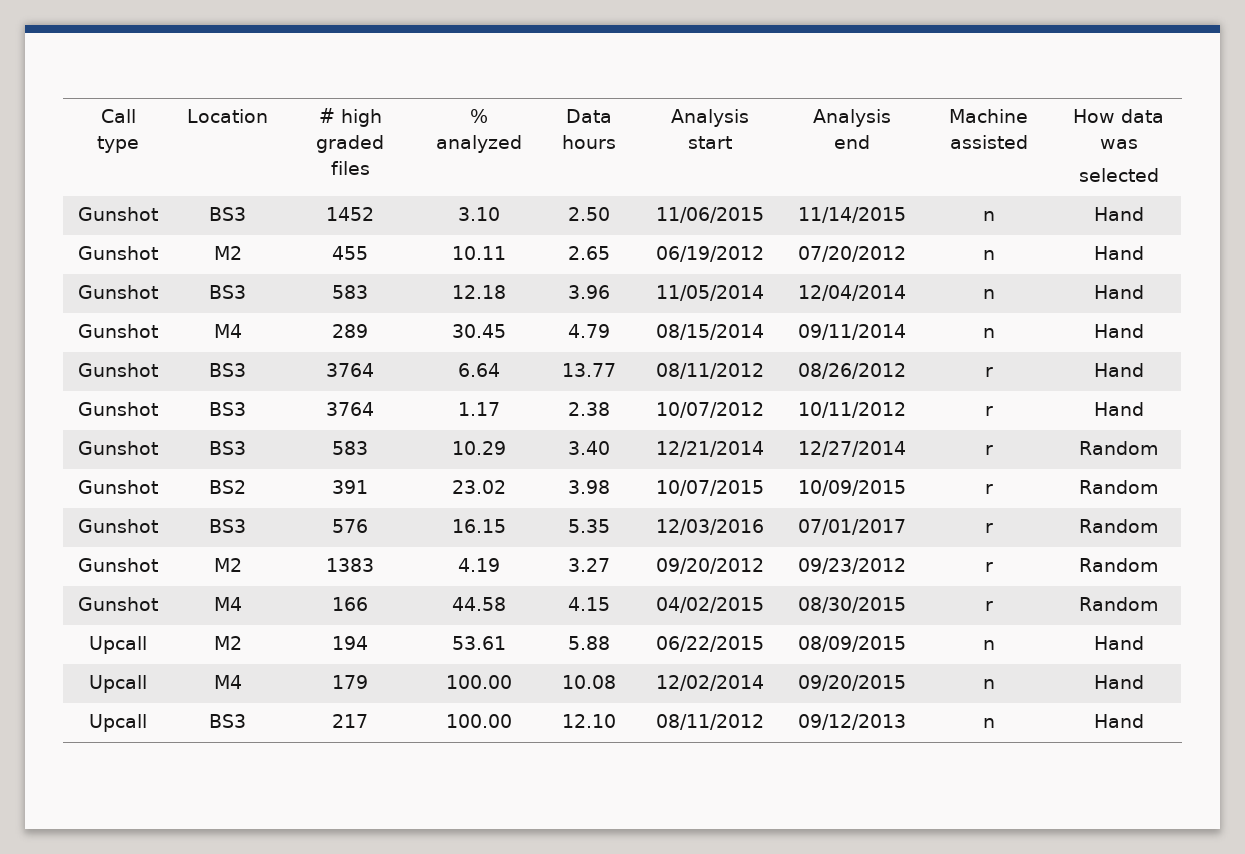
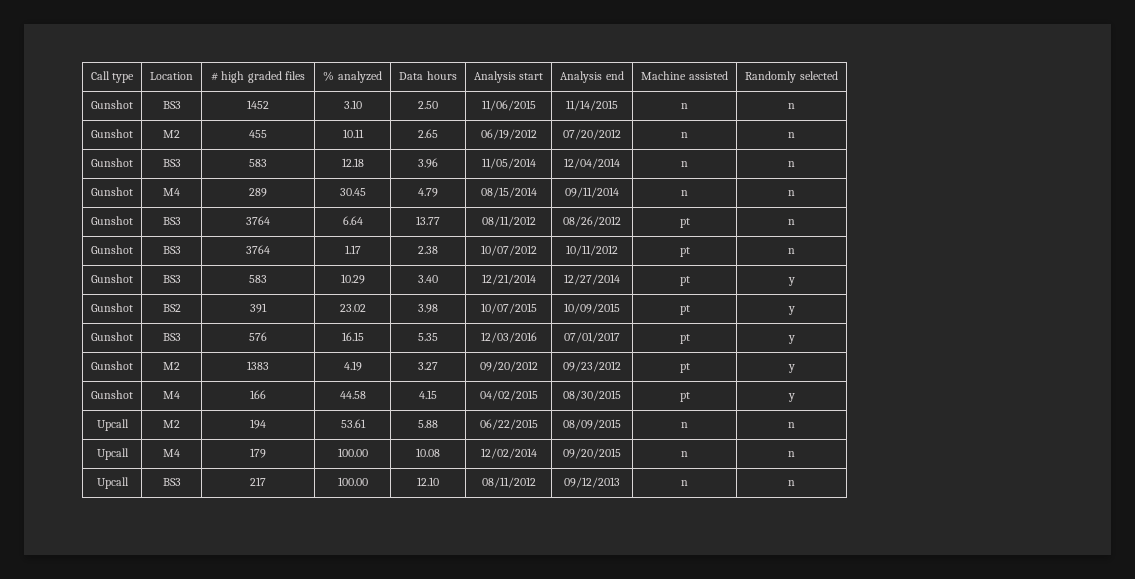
[1073,109,1164,123] [1099,139,1138,149] How data was // -> [745,71,797,83] Randomly
[1093,207,1144,221] Hand -> [788,103,795,109] n
[1093,246,1144,260] Hand -> [788,132,795,138] n
[1093,285,1144,299] Hand -> [788,161,795,167] n
[1093,324,1144,338] Hand -> [788,190,795,196] n
[984,367,993,377] [1093,363,1144,377] r | Hand -> [679,218,690,228] [788,219,795,225] pt | n
[984,406,993,416] [1093,402,1144,416] r | Hand -> [679,247,690,257] [788,248,795,254] pt | n
[984,445,993,455] [1078,441,1159,455] r | Random -> [679,276,690,286] [787,277,795,286] pt | y
[984,484,993,494] [1078,480,1159,494] r | Random -> [679,305,690,315] [787,306,795,315] pt | y
[984,523,993,533] [1078,519,1159,533] r | Random -> [679,334,690,344] [787,335,795,344] pt | y
[984,562,993,572] [1078,558,1159,572] r | Random -> [679,363,690,373] [787,364,795,373] pt | y
[984,601,993,611] [1078,597,1159,611] r | Random -> [679,392,690,402] [787,393,795,402] pt | y
[1093,636,1144,650] Hand -> [788,422,795,428] n
[1093,675,1144,689] Hand -> [788,451,795,457] n
[1093,714,1144,728] Hand -> [788,480,795,486] n

